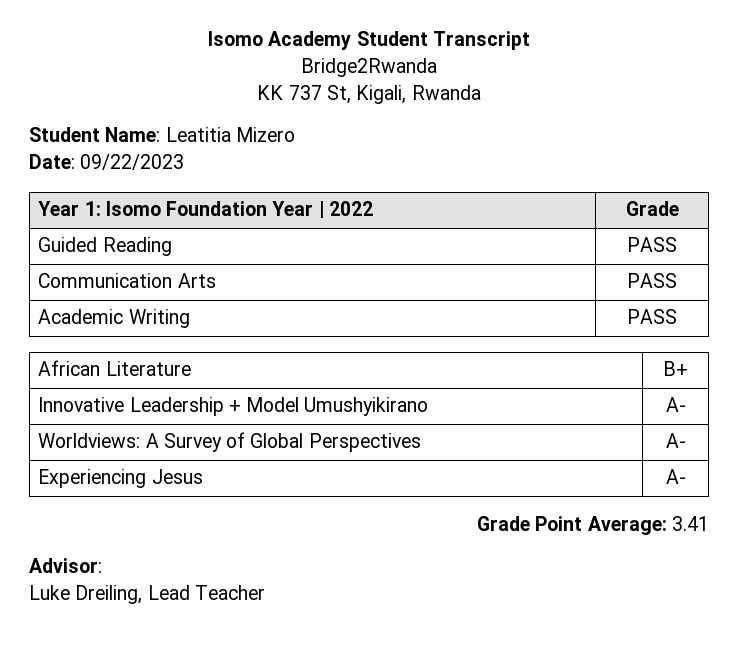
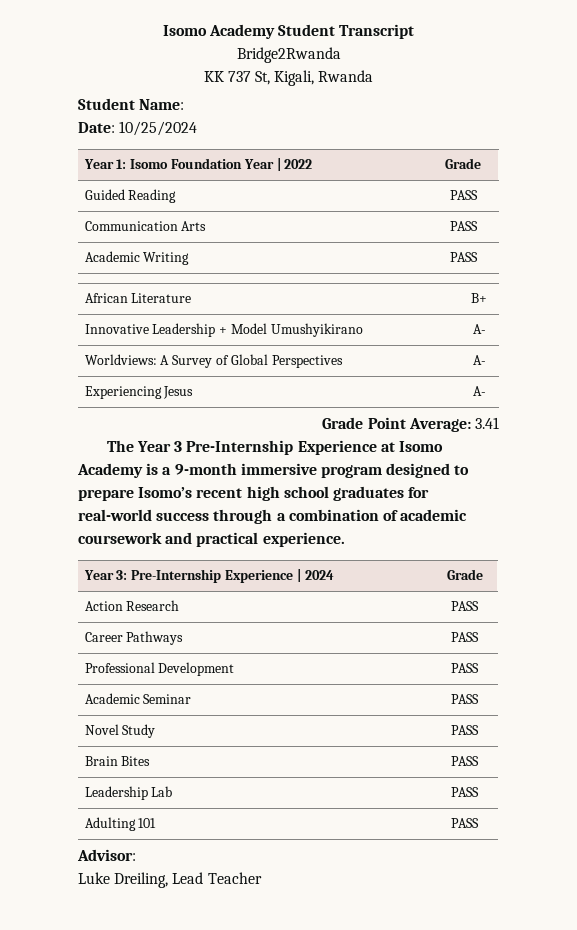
[165,127,295,142] Leatitia Mizero -> (185, 104) none
[80,154,185,170] 09/22/2023 -> [119,121,198,136] 10/25/2024
(709, 523) none -> [106,440,444,455] [77,463,470,478] [78,486,430,501] [78,509,468,524] [78,532,345,547] [83,569,334,583] [446,569,483,580] [84,600,180,611] [451,601,479,611] [84,631,184,645] [451,632,479,642] [84,662,235,676] [451,663,479,673] [84,693,192,704] [451,694,479,704] [84,724,156,738] [451,725,479,735] [84,756,151,766] [451,756,479,766] [84,786,173,800] [451,787,479,797] [84,817,157,831] [451,818,479,828] // The Year 3 Pre-Internship Experience at Isomo Academy is a 9-month immersive program designed to prepare Isomo’s recent high school graduates for real-world success through a combination of academic coursework and practical experience. // Year 3: Pre-Internship Experience | 2024 | Grade // Action Research | PASS // Career Pathways | PASS // Professional Development | PASS // Academic Seminar | PASS // Novel Study | PASS // Brain Bites | PASS // Leadership Lab | PASS // Adulting 101 | PASS

